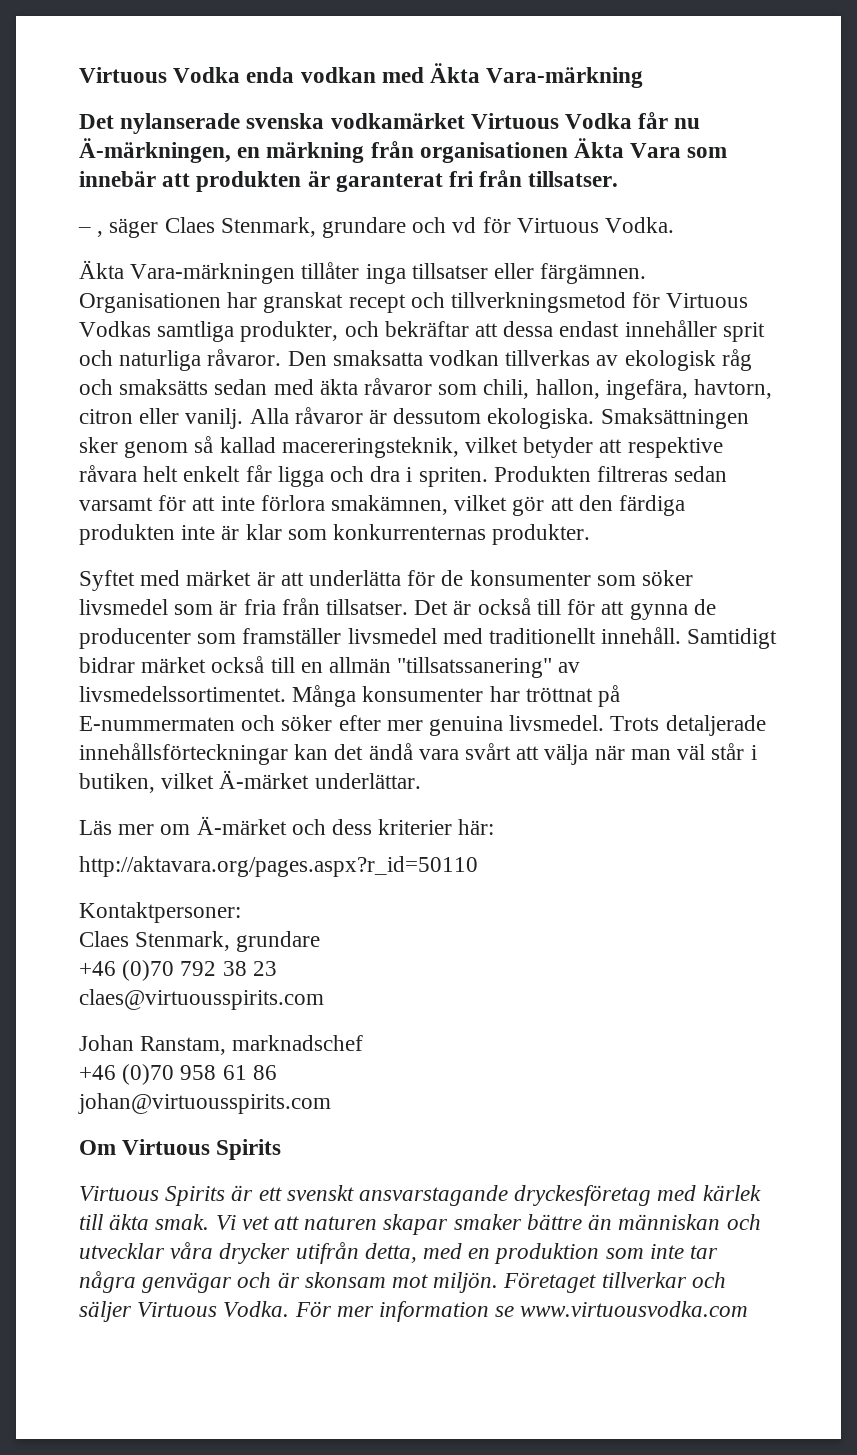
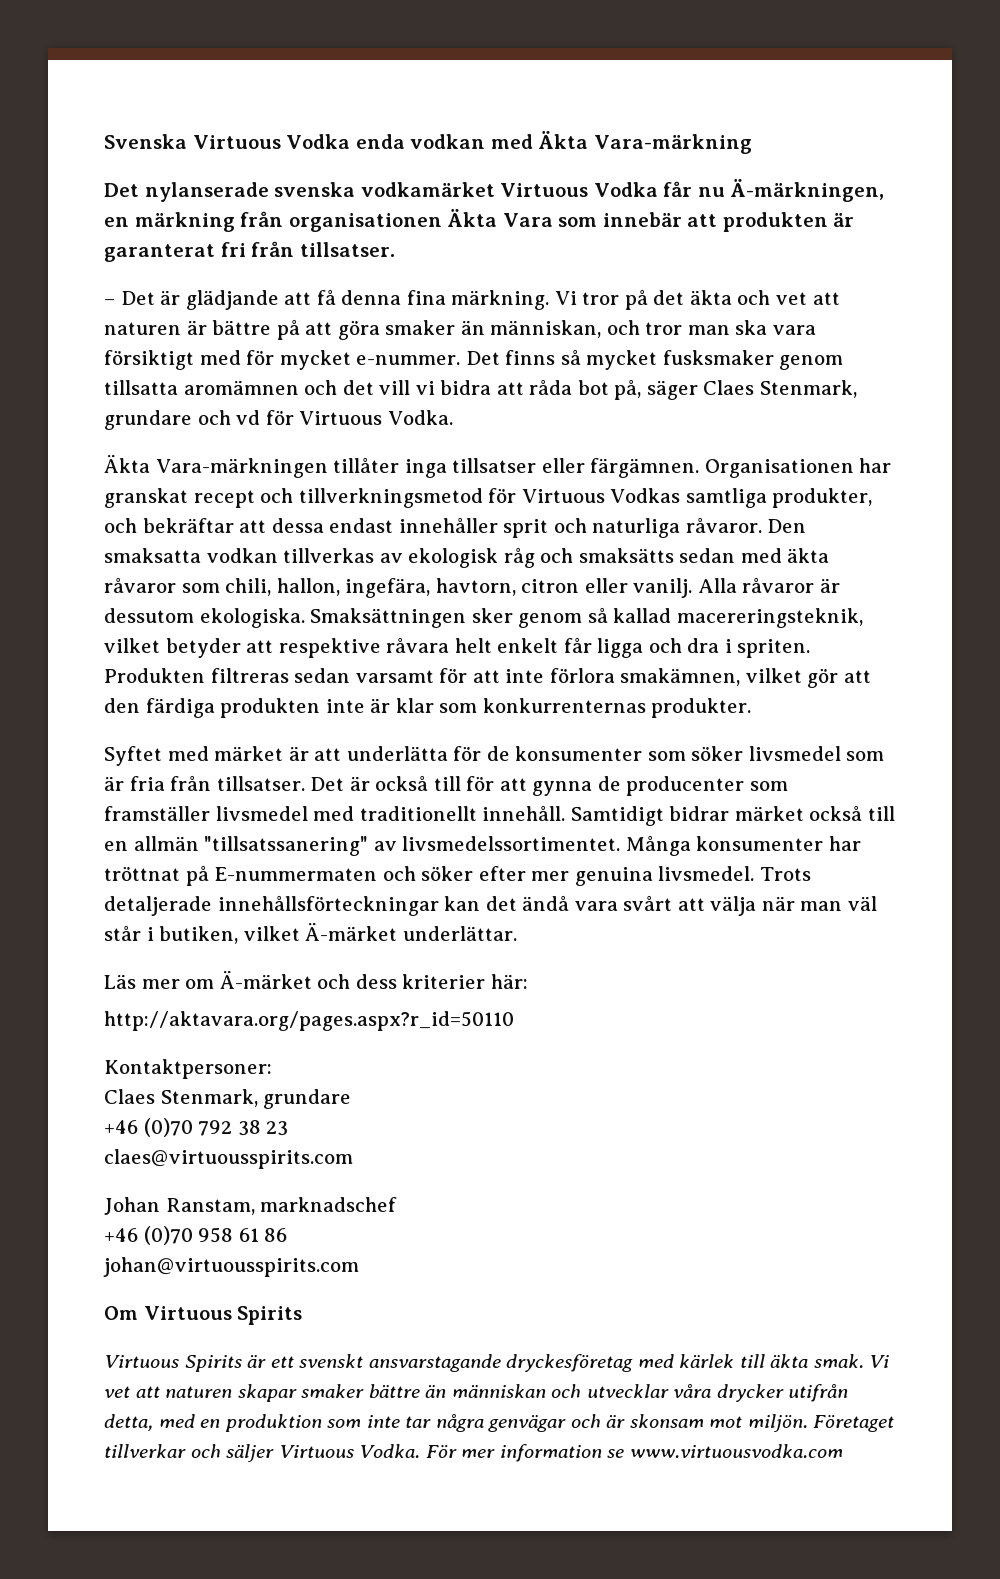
(79, 75) none -> [104,134,187,149] Svenska
[97,231,104,237] , -> [120,289,840,310] [104,319,816,340] [104,349,844,370] [104,379,642,400] Det är glädjande att få denna fina märkning. Vi tror på det äkta och vet att naturen är bättre på att göra smaker än människan, och tror man ska vara försiktigt med för mycket e-nummer. Det finns så mycket fusksmaker genom tillsatta aromämnen och det vill vi bidra att råda bot på,

